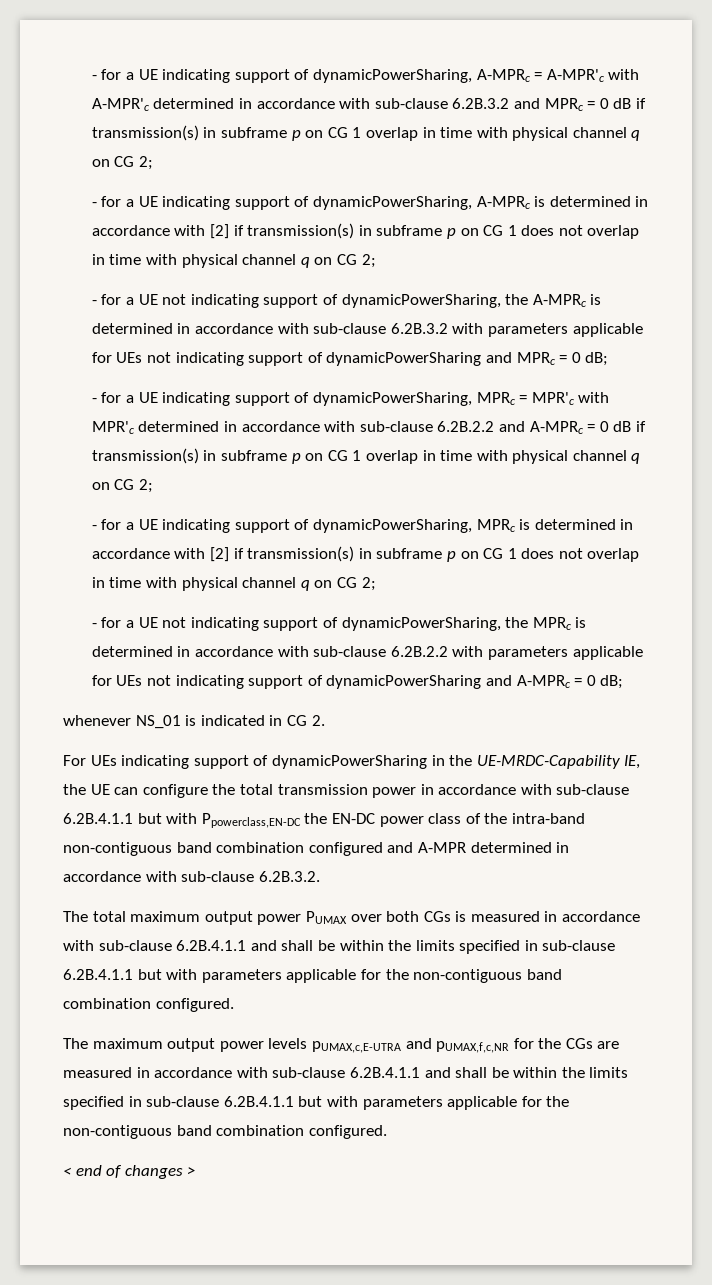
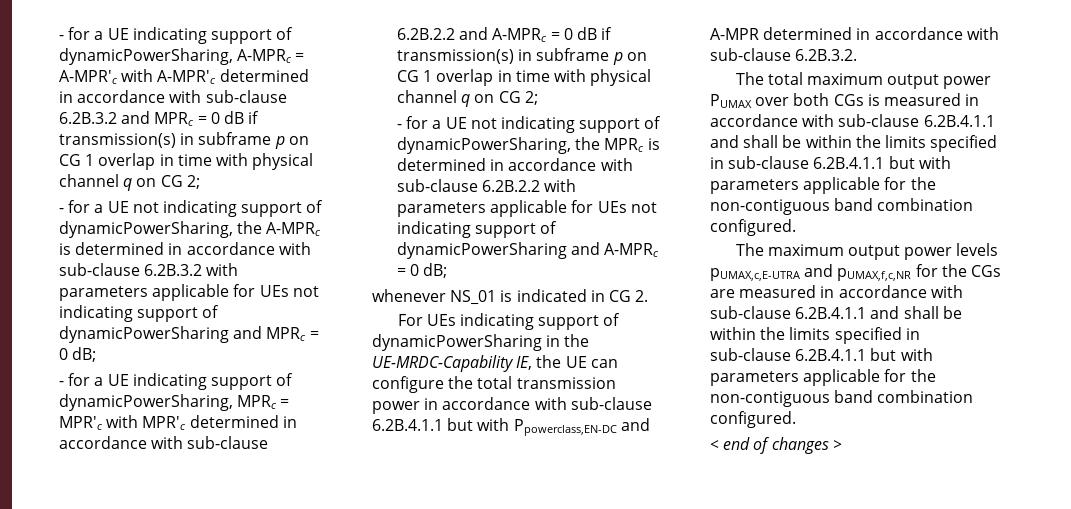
[91,196,649,210] [91,223,640,239] [91,254,376,268] // - for a UE indicating support of dynamicPowerSharing, A-MPRc is determined in accordance with [2] if transmission(s) in subframe p on CG 1 does not overlap in time with physical channel q on CG 2; -> (200, 182) none
[91,519,634,533] [91,546,640,562] [91,577,376,591] // - for a UE indicating support of dynamicPowerSharing, MPRc is determined in accordance with [2] if transmission(s) in subframe p on CG 1 does not overlap in time with physical channel q on CG 2; -> (538, 98) none
[304,813,585,827] [63,842,383,856] the EN-DC power class of the intra-band non-contiguous band combination configured -> (617, 427) none

